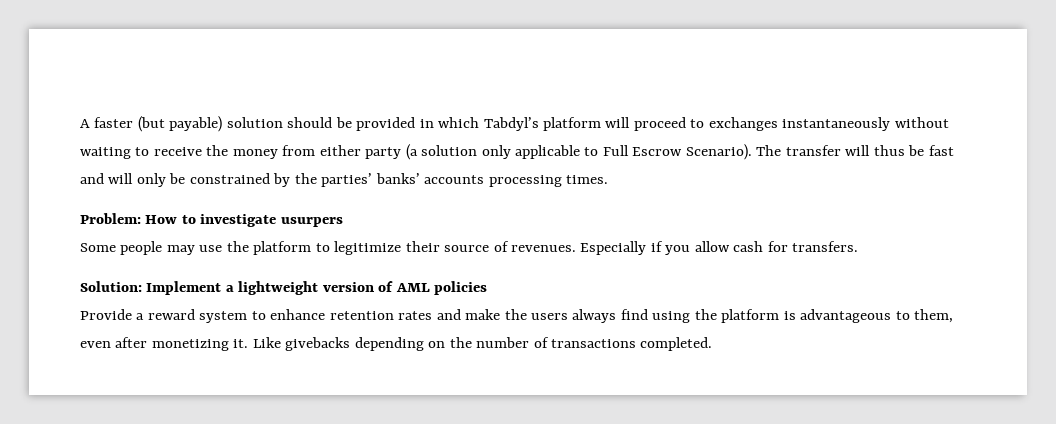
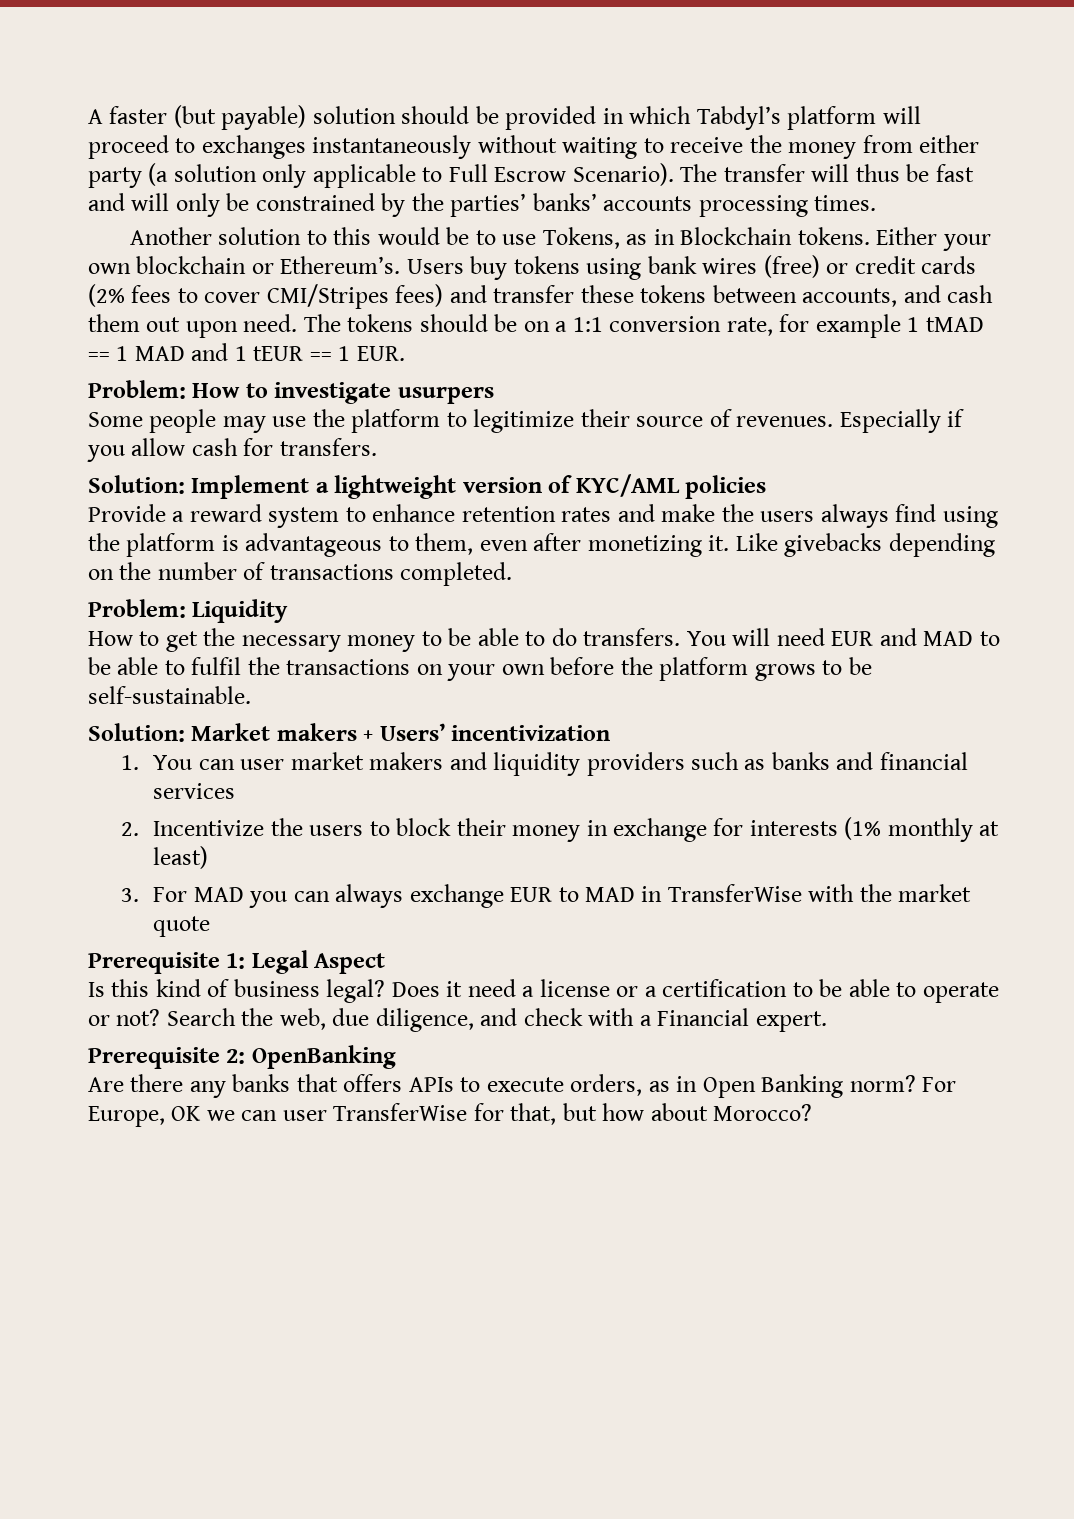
(609, 179) none -> [129,227,991,251] [88,255,977,280] [88,284,994,309] [88,314,984,338] [88,343,405,361] // Another solution to this would be to use Tokens, as in Blockchain tokens. Either your own blockchain or Ethereum’s. Users buy tokens using bank wires (free) or credit cards (2% fees to cover CMI/Stripes fees) and transfer these tokens between accounts, and cash them out upon need. The tokens should be on a 1:1 conversion rate, for example 1 tMAD == 1 MAD and 1 tEUR == 1 EUR.
[395,283,430,292] AML -> [575,474,680,497] KYC/AML
(713, 344) none -> [88,599,289,623] [88,628,1000,652] [88,657,872,681] [88,686,251,704] [88,723,611,742] [120,752,968,776] [153,783,236,799] [120,817,1000,842] [153,846,209,869] [120,884,972,908] [153,916,211,937] [88,950,386,974] [88,979,999,1003] [88,1008,827,1032] [88,1045,396,1069] [88,1074,957,1098] [88,1103,813,1127] // Problem: Liquidity // How to get the necessary money to be able to do transfers. You will need EUR and MAD to be able to fulfil the transactions on your own before the platform grows to be self-sustainable. // Solution: Market makers + Users’ incentivization // 1. You can user market makers and liquidity providers such as banks and financial services // 2. Incentivize the users to block their money in exchange for interests (1% monthly at least) // 3. For MAD you can always exchange EUR to MAD in TransferWise with the market quote // Prerequisite 1: Legal Aspect // Is this kind of business legal? Does it need a license or a certification to be able to operate or not? Search the web, due diligence, and check with a Financial expert. // Prerequisite 2: OpenBanking // Are there any banks that offers APIs to execute orders, as in Open Banking norm? For Europe, OK we can user TransferWise for that, but how about Morocco?

